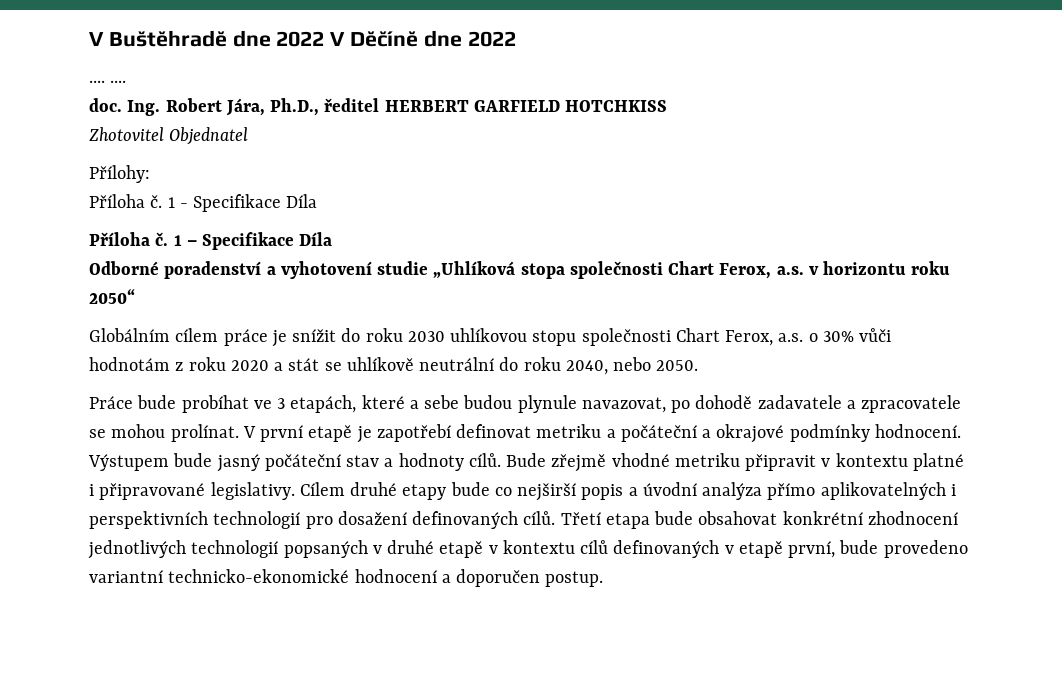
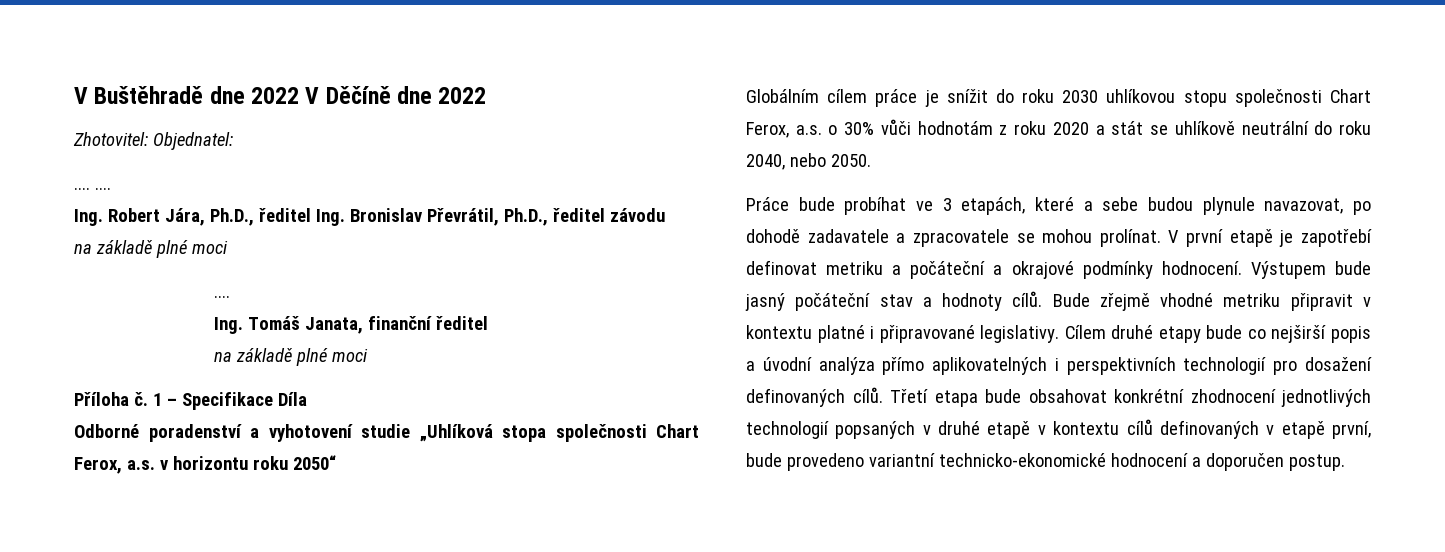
(516, 39) none -> [73,132,233,150] // Zhotovitel: Objednatel:
[89,98,122,112] doc. -> (111, 188) none
[384,100,668,112] [89,127,249,145] [89,165,150,183] [89,194,318,212] HERBERT GARFIELD HOTCHKISS // Zhotovitel Objednatel // Přílohy: // Příloha č. 1 - Specifikace Díla -> [315,208,665,226] [74,239,228,258] [213,295,230,298] [213,316,488,334] [213,347,368,366] Ing. Bronislav Převrátil, Ph.D., ředitel závodu // na základě plné moci // .... // Ing. Tomáš Janata, finanční ředitel // na základě plné moci

